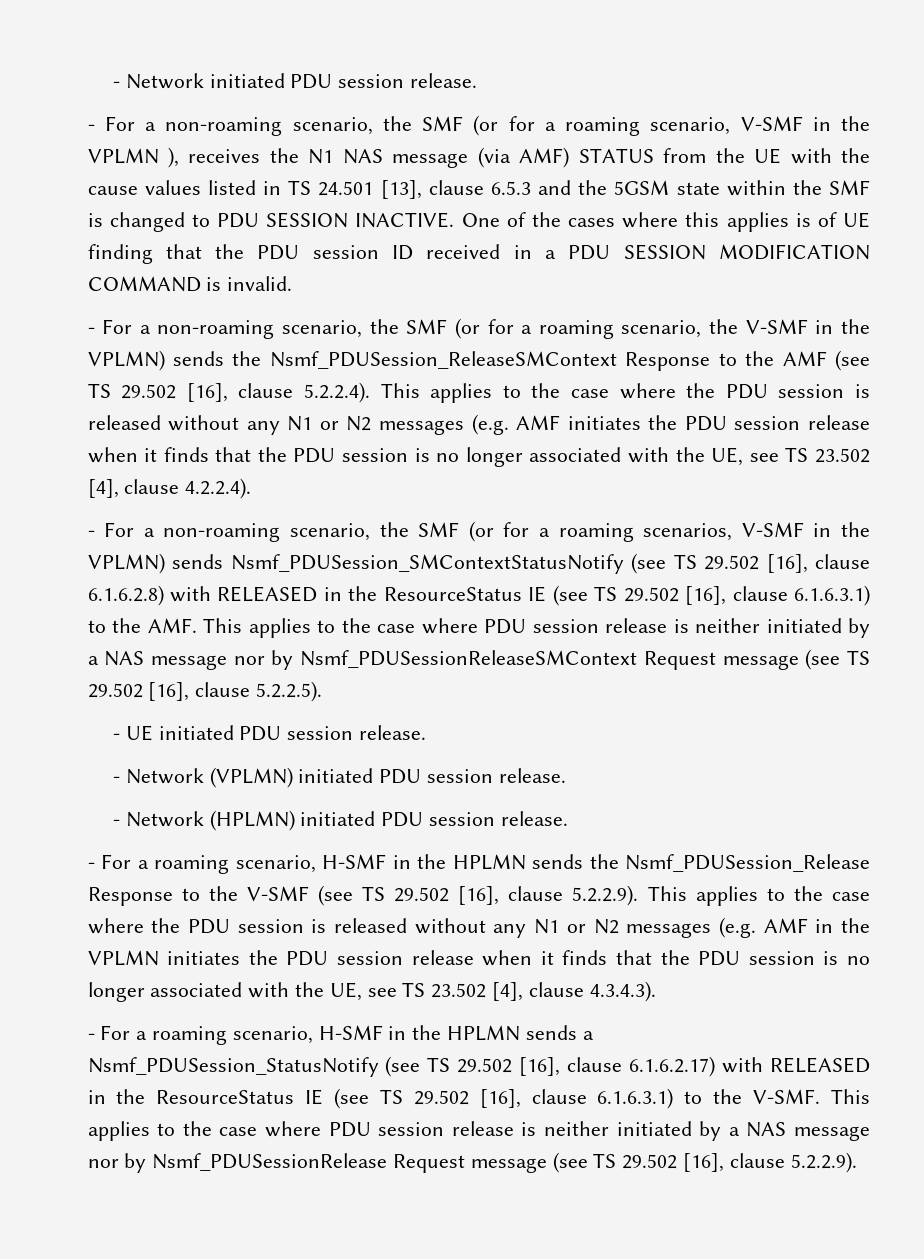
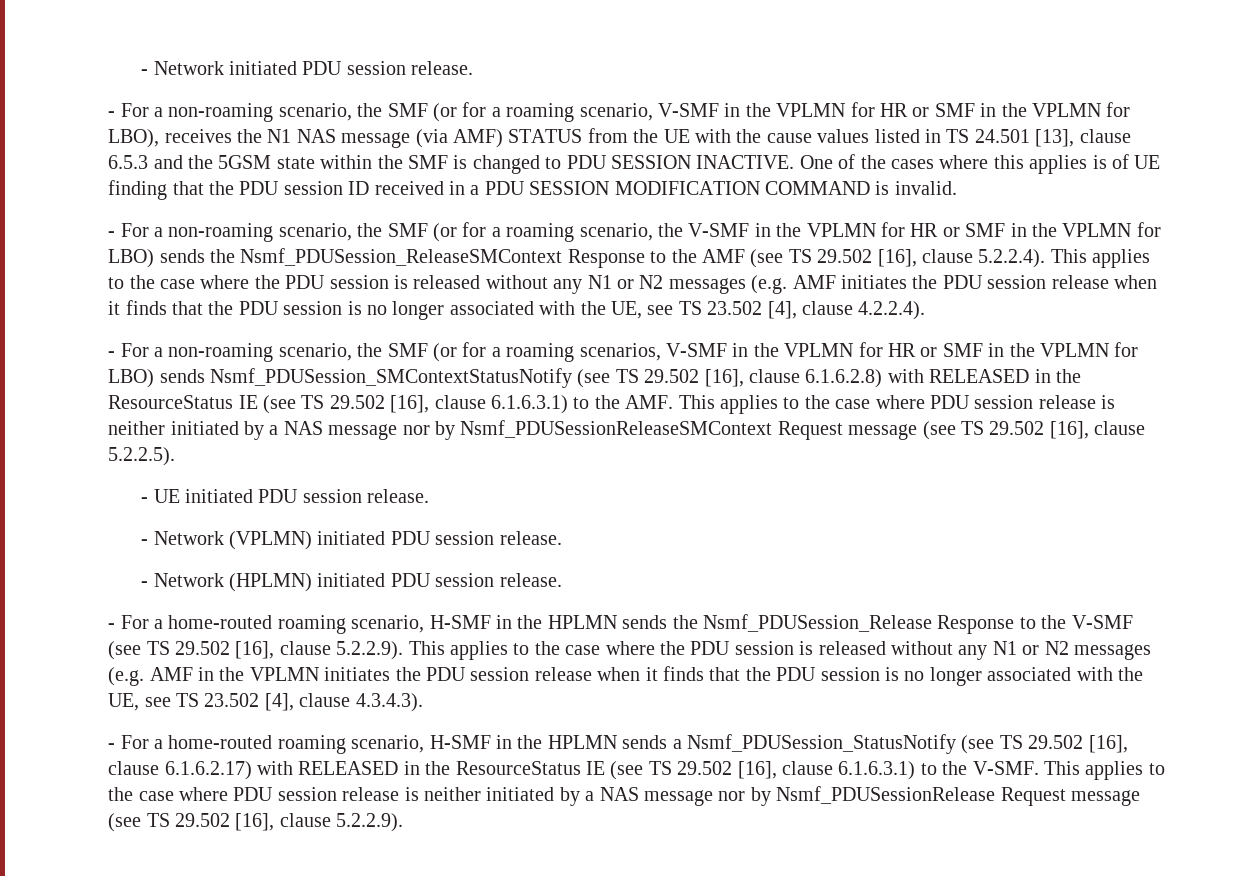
[167,147,179,168] ), -> [850,102,1131,117] [108,129,160,148] for HR or SMF in the VPLMN for LBO),
[87,350,165,371] VPLMN) -> [806,222,1161,237] [108,249,155,268] VPLMN for HR or SMF in the VPLMN for LBO)
[87,553,165,574] VPLMN) -> [784,342,1139,357] [108,369,155,388] VPLMN for HR or SMF in the VPLMN for LBO)
(149, 864) none -> [168,615,273,629] home-routed
(148, 1035) none -> [168,735,273,749] home-routed

